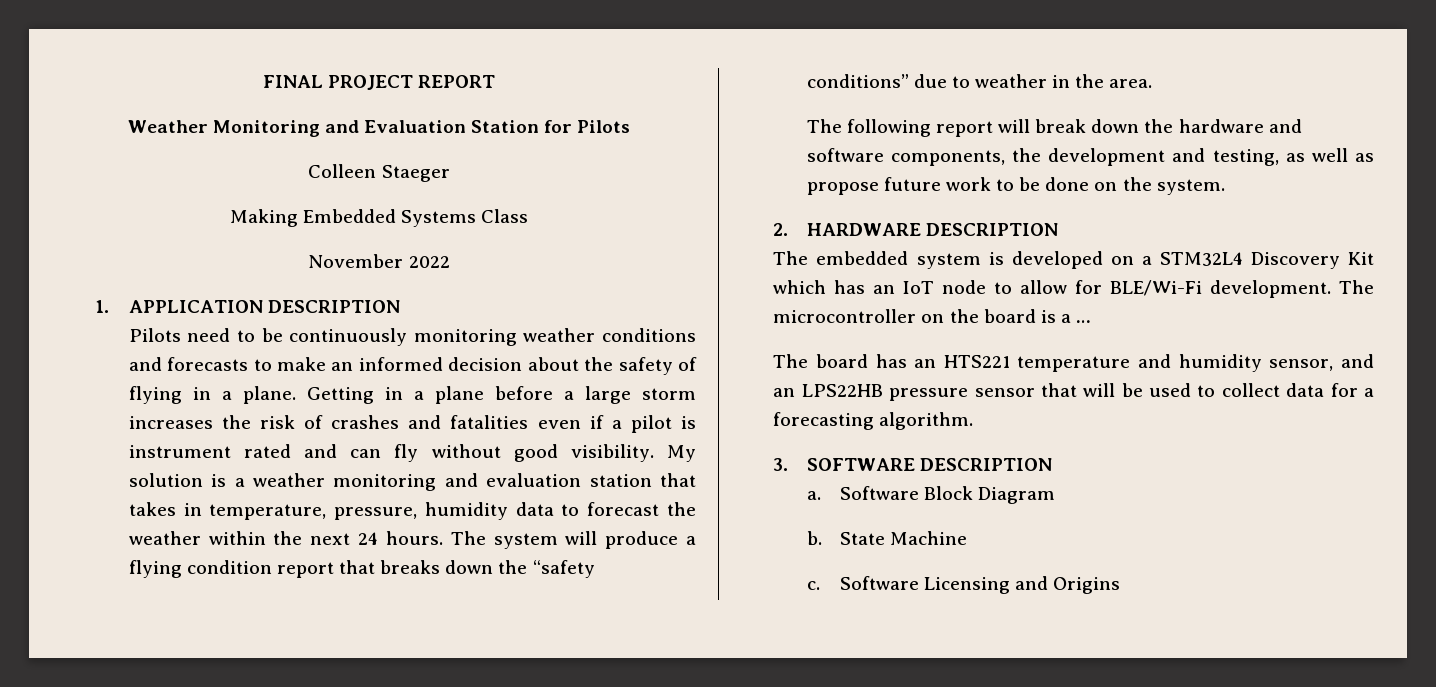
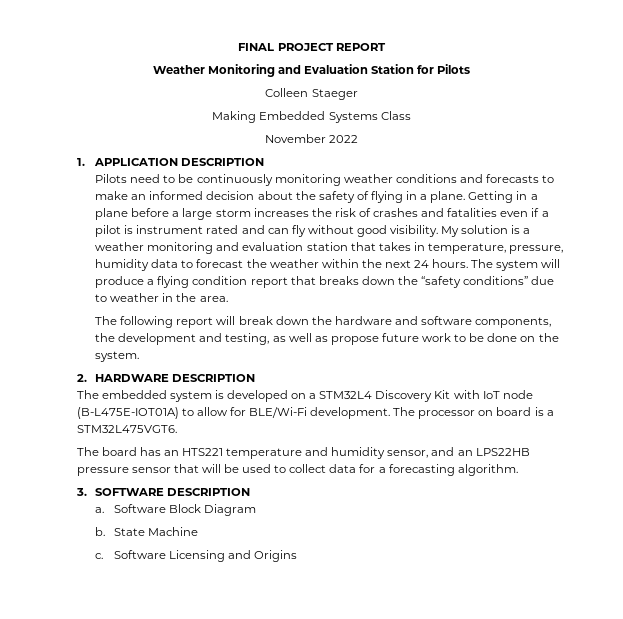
[773,280,896,294] which has an -> [453,390,480,399] with
(987, 287) none -> [76,407,179,419] (B-L475E-IOT01A)
[773,309,979,323] microcontroller on the -> [418,410,494,419] processor on
[1076,320,1092,323] … -> [76,425,177,433] STM32L475VGT6.

